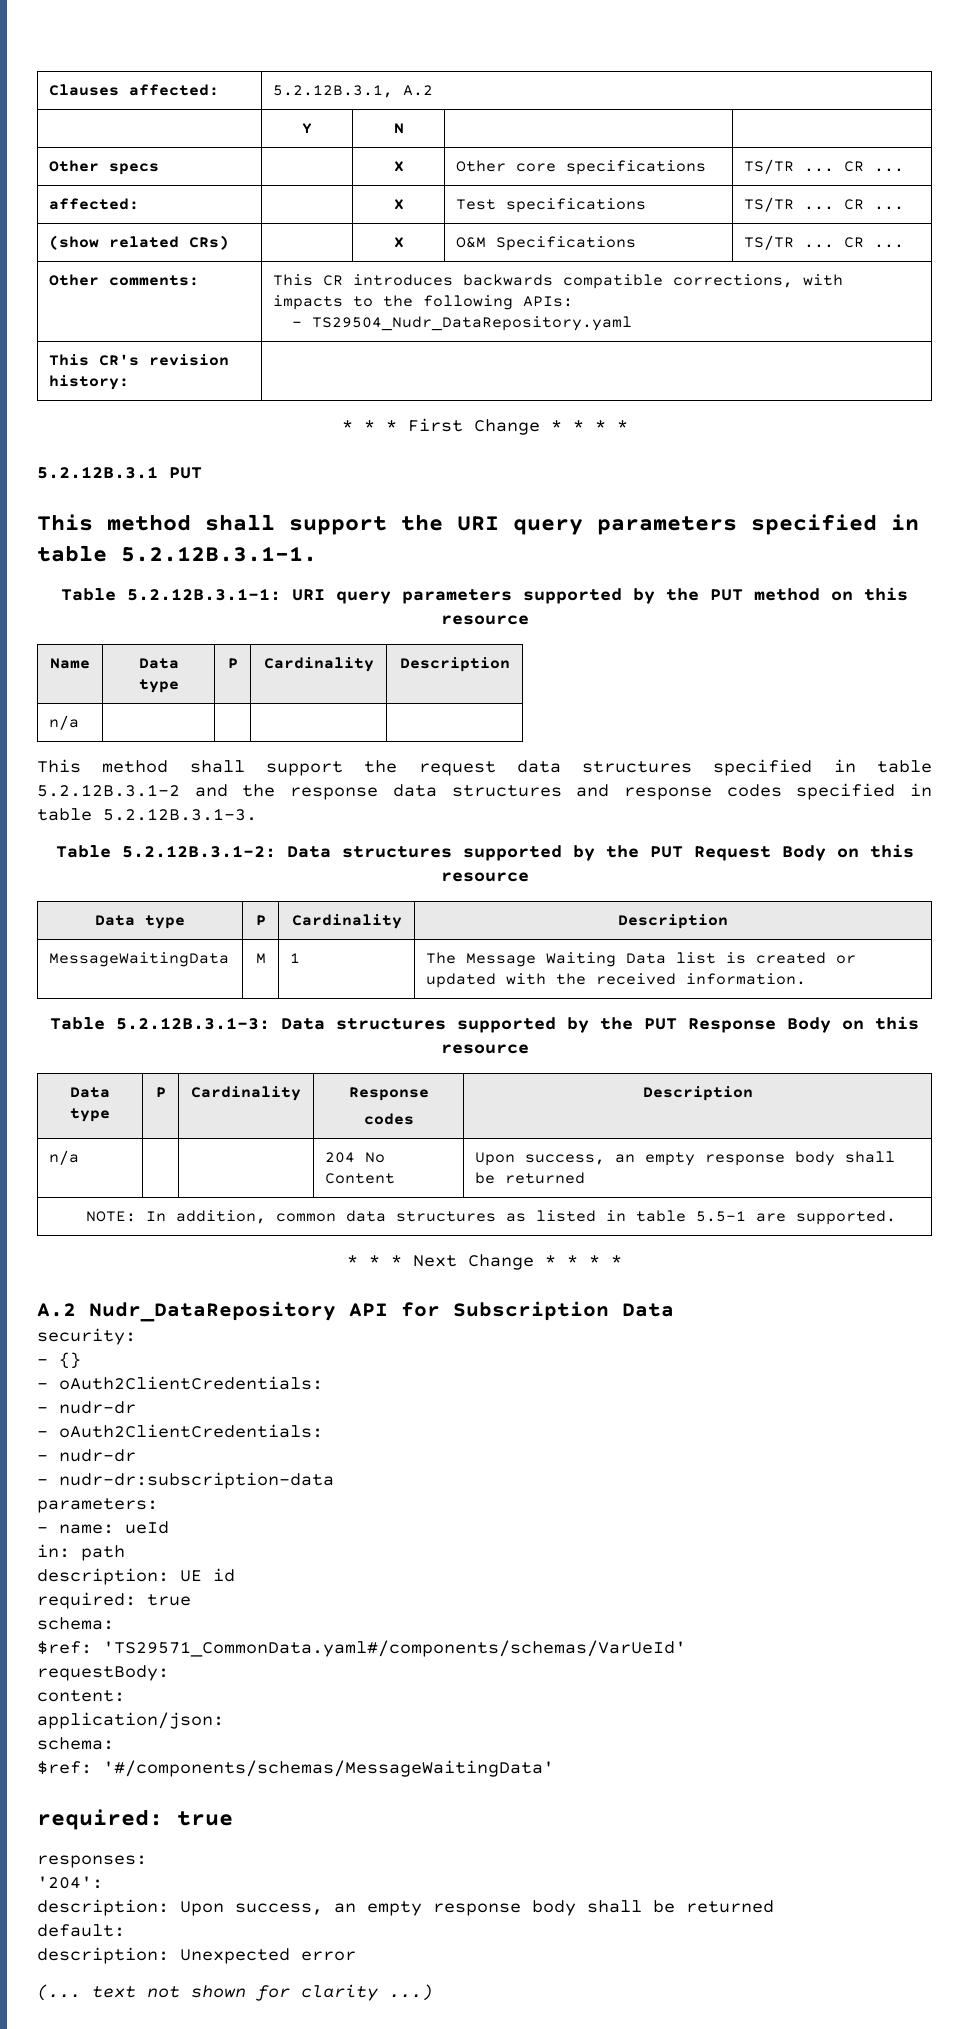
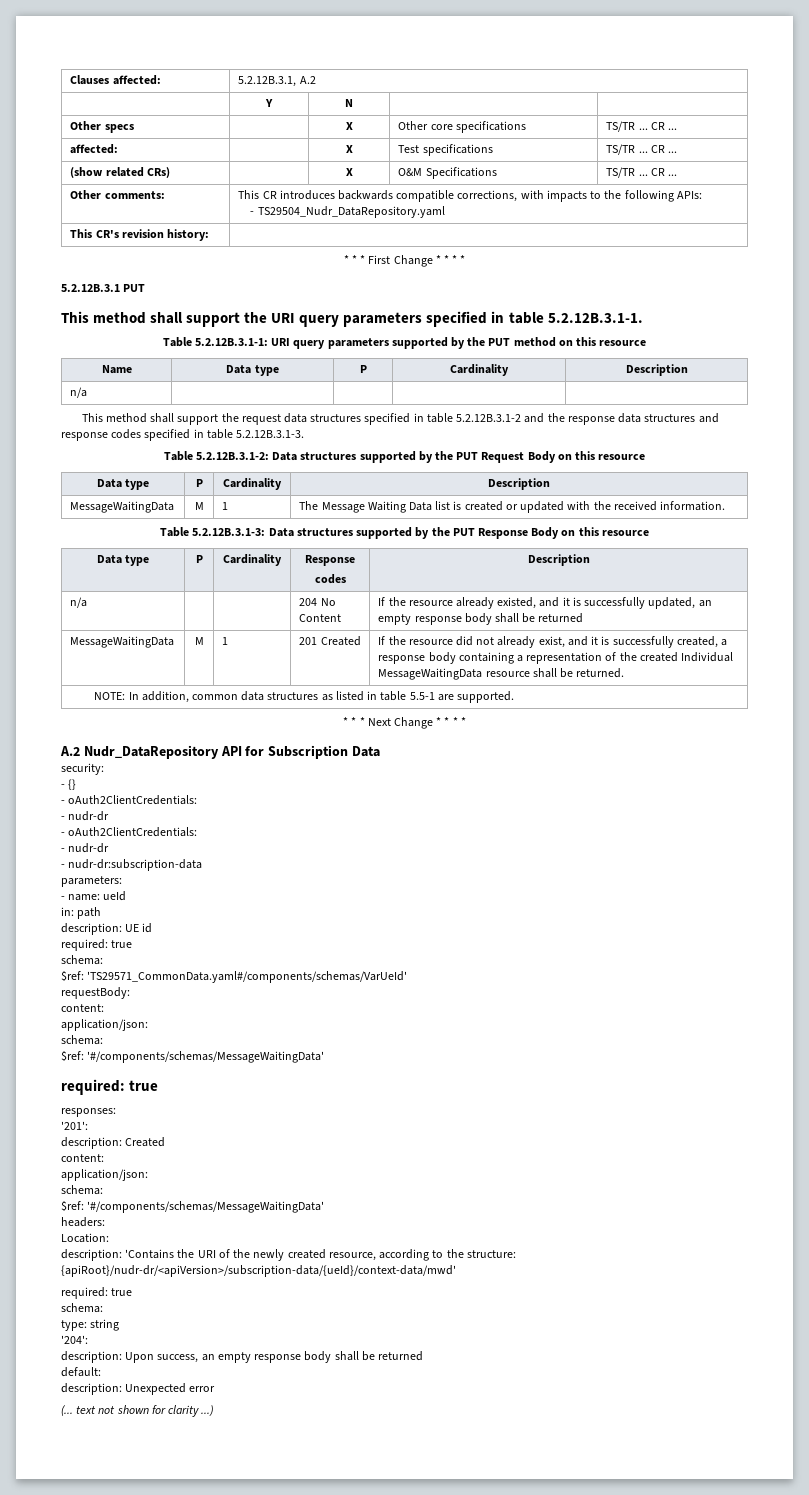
[475,1151,896,1166] [475,1172,586,1184] Upon success, an empty response body shall be returned -> [378,597,712,609] [378,613,584,625] [70,636,175,648] [194,637,204,645] [222,637,229,645] [299,636,361,646] [378,636,728,648] [378,652,734,664] [378,668,625,680] If the resource already existed, and it is successfully updated, an empty response body shall be returned // MessageWaitingData | M | 1 | 201 Created | If the resource did not already exist, and it is successfully created, a response body containing a representation of the created Individual MessageWaitingData resource shall be returned.
(147, 1861) none -> [61,1121,88,1130] [61,1137,166,1149] [61,1154,104,1162] [61,1169,148,1181] [61,1185,103,1195] [61,1201,325,1213] [61,1217,105,1227] [61,1233,109,1243] [61,1249,516,1261] [61,1265,456,1277] [61,1287,133,1299] [61,1303,103,1313] [61,1319,120,1331] // '201': // description: Created // content: // application/json: // schema: // $ref: '#/components/schemas/MessageWaitingData' // headers: // Location: // description: 'Contains the URI of the newly created resource, according to the structure: {apiRoot}/nudr-dr/<apiVersion>/subscription-data/{ueId}/context-data/mwd' // required: true // schema: // type: string

